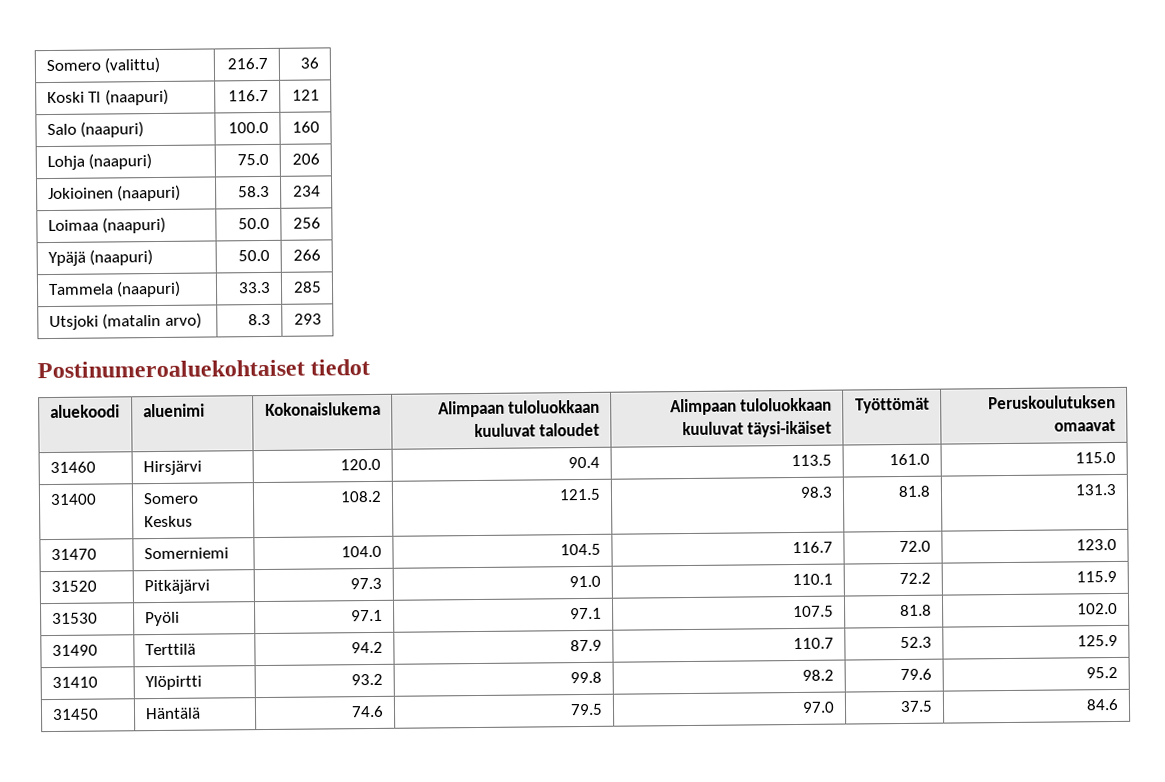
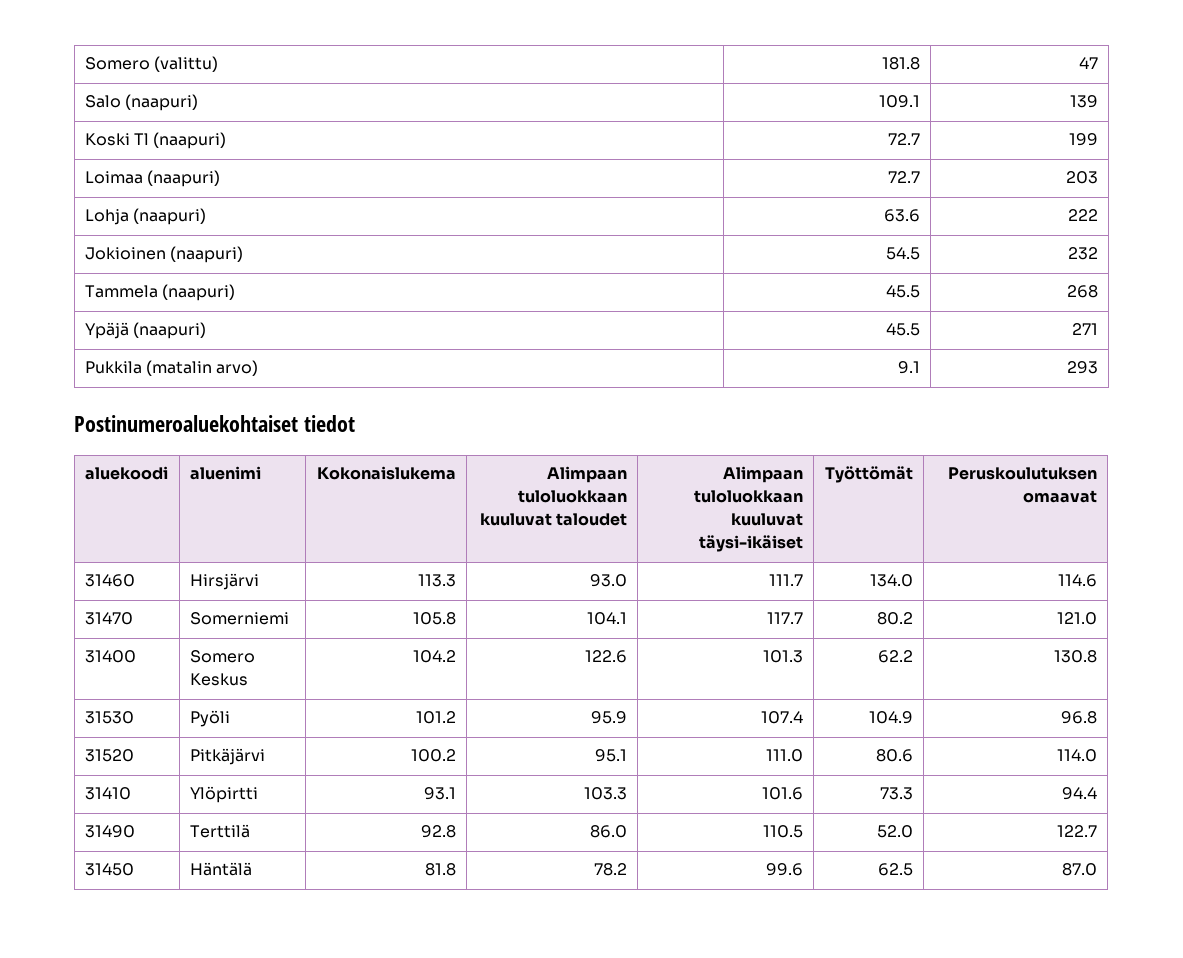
[227,57,269,70] [300,57,320,69] 216.7 | 36 -> [882,57,921,70] [1079,57,1099,69] [84,94,198,111] [879,95,921,108] [1070,95,1099,108] 181.8 | 47 // Salo (naapuri) | 109.1 | 139
[228,89,270,102] [292,89,321,101] [46,121,145,138] [228,121,270,134] [292,121,321,133] 116.7 | 121 // Salo (naapuri) | 100.0 | 160 -> [888,133,921,145] [1069,133,1099,146] [84,170,220,187] [888,171,921,183] [1066,171,1099,184] 72.7 | 199 // Loimaa (naapuri) | 72.7 | 203
[237,153,270,166] [292,153,321,165] 75.0 | 206 -> [884,209,921,222] [1068,209,1099,221] 63.6 | 222
[238,185,271,198] [293,185,322,197] [47,216,167,234] [238,217,271,230] [293,217,322,229] 58.3 | 234 // Loimaa (naapuri) | 50.0 | 256 -> [886,247,921,260] [1068,247,1099,260] [84,284,235,301] [886,285,921,298] [1067,285,1099,298] 54.5 | 232 // Tammela (naapuri) | 45.5 | 268
[238,249,271,262] [293,249,322,261] [47,280,182,298] [238,281,272,294] [293,281,323,293] [48,315,99,331] 50.0 | 266 // Tammela (naapuri) | 33.3 | 285 // Utsjoki -> [886,323,921,336] [1072,323,1099,335] [84,361,142,374] 45.5 | 271 // Pukkila
[248,313,272,326] 8.3 -> [898,361,921,374] 9.1
[340,458,382,471] [568,456,601,469] [791,454,833,467] [889,453,931,466] [1075,451,1117,464] [49,493,97,506] [142,492,199,505] [143,515,193,528] [340,490,383,503] [559,488,602,501] [800,486,834,498] [898,485,932,498] [1075,483,1118,496] [50,548,97,561] [143,547,229,560] [341,545,383,558] [560,543,602,556] [792,541,834,554] [899,540,932,553] [1076,538,1118,551] [50,580,97,593] [143,579,210,595] [350,577,383,590] [569,575,602,588] [792,573,834,586] [899,572,932,585] [1076,570,1118,583] [51,612,98,625] [144,611,180,627] [351,609,384,622] [570,607,603,620] [793,605,835,618] [900,604,933,617] [1077,602,1119,615] [51,644,98,657] [144,643,196,656] [351,641,384,654] [570,639,603,652] [793,637,835,650] [900,636,933,649] [1077,634,1119,647] [51,676,98,689] [144,675,202,691] [351,673,384,686] [570,671,603,684] [802,669,835,681] [900,668,933,681] [1086,666,1119,679] [51,708,99,721] [144,707,201,720] [351,705,385,718] [570,703,604,716] [802,701,836,713] [900,700,934,713] [1086,698,1120,711] 120.0 | 90.4 | 113.5 | 161.0 | 115.0 // 31400 | Somero Keskus | 108.2 | 121.5 | 98.3 | 81.8 | 131.3 // 31470 | Somerniemi | 104.0 | 104.5 | 116.7 | 72.0 | 123.0 // 31520 | Pitkäjärvi | 97.3 | 91.0 | 110.1 | 72.2 | 115.9 // 31530 | Pyöli | 97.1 | 97.1 | 107.5 | 81.8 | 102.0 // 31490 | Terttilä | 94.2 | 87.9 | 110.7 | 52.3 | 125.9 // 31410 | Ylöpirtti | 93.2 | 99.8 | 98.2 | 79.6 | 95.2 // 31450 | Häntälä | 74.6 | 79.5 | 97.0 | 37.5 | 84.6 -> [418,574,457,587] [590,574,628,587] [769,574,804,586] [870,574,914,587] [1058,574,1098,587] [84,612,133,625] [189,612,289,625] [413,612,457,625] [587,612,628,625] [767,612,804,624] [877,612,914,625] [1057,612,1098,625] [84,650,136,663] [189,650,255,663] [189,673,248,686] [413,650,457,663] [585,650,628,663] [763,650,804,663] [878,650,914,663] [1054,650,1098,663] [84,711,134,724] [189,710,230,727] [416,711,457,724] [591,711,628,724] [761,711,804,724] [869,711,914,724] [1061,711,1098,724] [84,749,134,762] [189,748,265,765] [411,749,457,762] [595,749,628,762] [766,749,804,762] [876,749,914,762] [1057,749,1098,762] [84,787,131,800] [189,786,258,803] [424,787,457,800] [584,787,628,800] [762,787,804,800] [880,787,914,800] [1062,787,1098,800] [84,825,135,838] [189,824,250,838] [421,825,457,838] [590,825,628,838] [763,825,804,838] [877,825,914,838] [1057,825,1098,837] [84,863,134,876] [189,862,252,876] [425,863,457,876] [594,863,628,876] [766,863,804,876] [878,863,914,876] [1062,863,1098,876] 113.3 | 93.0 | 111.7 | 134.0 | 114.6 // 31470 | Somerniemi | 105.8 | 104.1 | 117.7 | 80.2 | 121.0 // 31400 | Somero Keskus | 104.2 | 122.6 | 101.3 | 62.2 | 130.8 // 31530 | Pyöli | 101.2 | 95.9 | 107.4 | 104.9 | 96.8 // 31520 | Pitkäjärvi | 100.2 | 95.1 | 111.0 | 80.6 | 114.0 // 31410 | Ylöpirtti | 93.1 | 103.3 | 101.6 | 73.3 | 94.4 // 31490 | Terttilä | 92.8 | 86.0 | 110.5 | 52.0 | 122.7 // 31450 | Häntälä | 81.8 | 78.2 | 99.6 | 62.5 | 87.0

